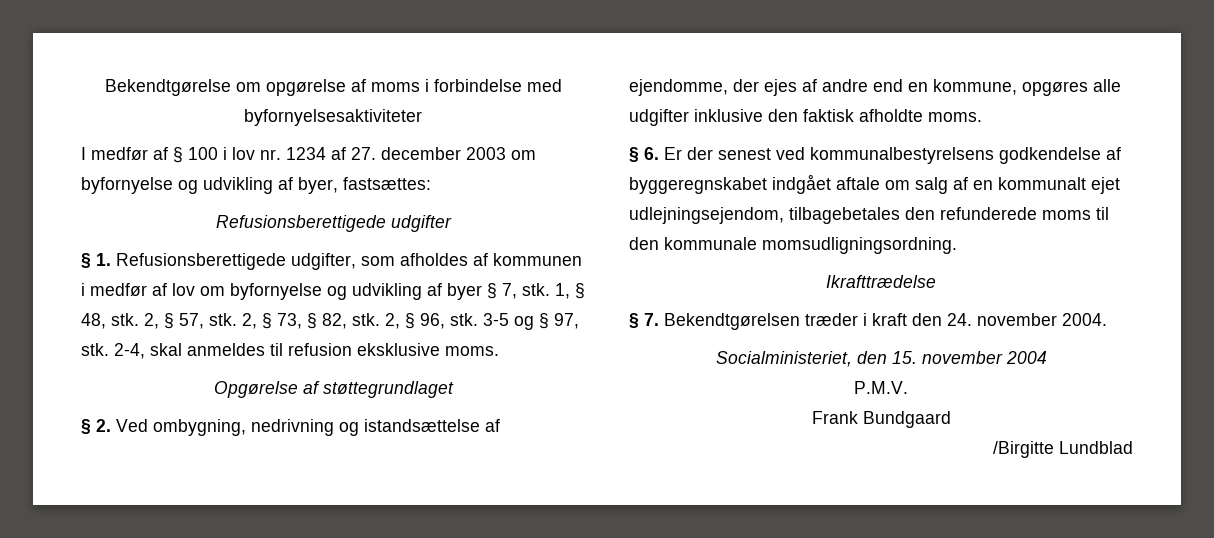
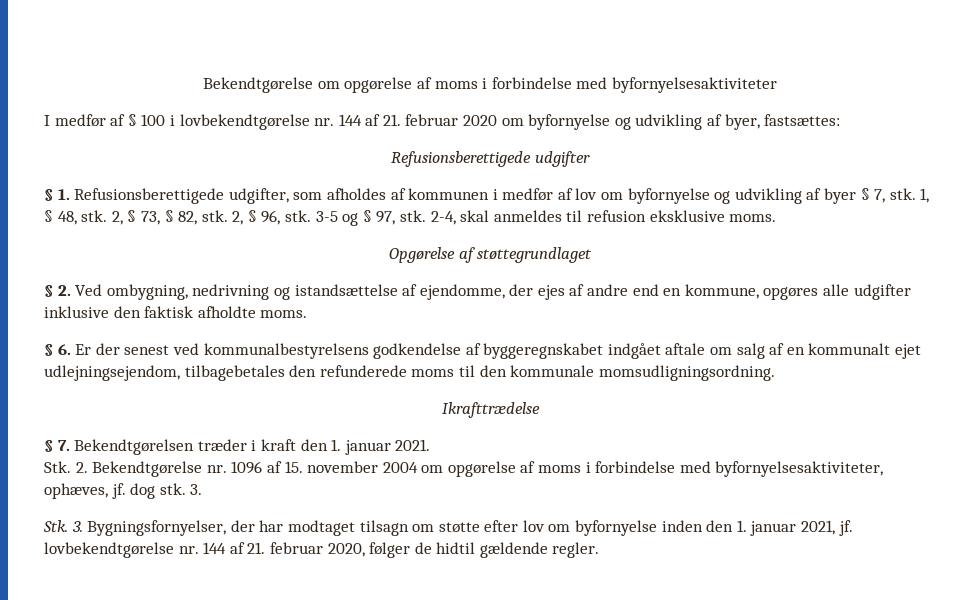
[232,147,506,160] lov nr. 1234 af 27. december 2003 -> [179,114,498,130] lovbekendtgørelse nr. 144 af 21. februar 2020
[179,313,272,329] 57, stk. 2, § -> (137, 216) none
[947,313,1107,326] [715,351,1047,367] [854,381,908,394] [811,411,951,428] [993,441,1133,458] 24. november 2004. // Socialministeriet, den 15. november 2004 // P.M.V. // Frank Bundgaard // /Birgitte Lundblad -> [331,439,431,455] [44,461,884,477] [44,483,203,499] [43,520,853,536] [44,542,600,558] 1. januar 2021. // Stk. 2. Bekendtgørelse nr. 1096 af 15. november 2004 om opgørelse af moms i forbindelse med byfornyelsesaktiviteter, ophæves, jf. dog stk. 3. // Stk. 3. Bygningsfornyelser, der har modtaget tilsagn om støtte efter lov om byfornyelse inden den 1. januar 2021, jf. lovbekendtgørelse nr. 144 af 21. februar 2020, følger de hidtil gældende regler.

